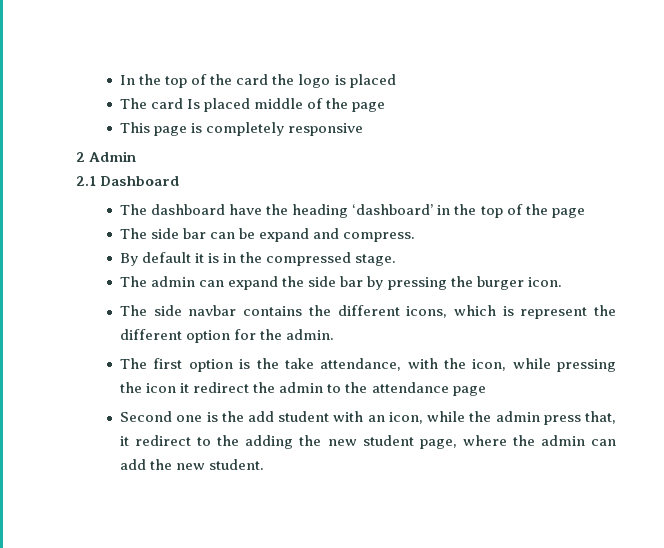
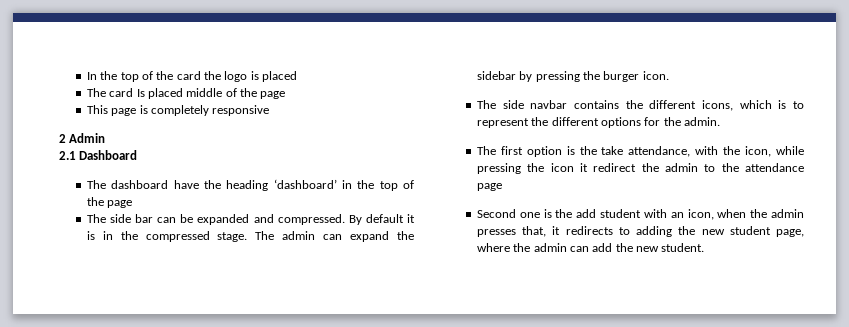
[259,228,416,242] expand and compress. // -> [197,214,345,225] expanded and compressed.
(397, 260) // -> (248, 237) none
[308,276,364,287] side bar -> [476,71,516,80] sidebar
(514, 311) none -> [792,101,804,109] to
[186,330,231,343] option -> [600,117,641,128] options
[427,411,581,425] while the admin press -> [717,209,804,218] [476,229,516,237] when the admin presses
[135,435,240,446] redirect to the -> [565,226,630,235] redirects to

